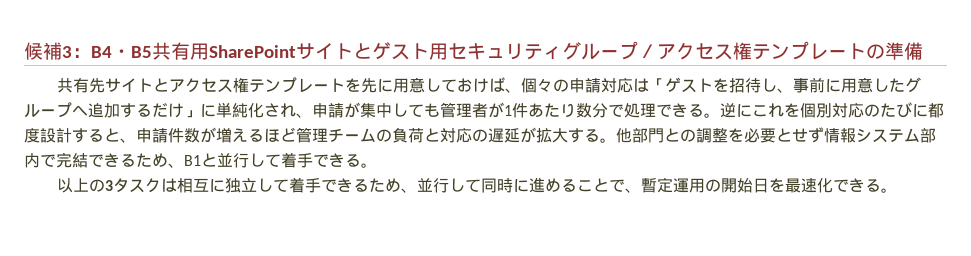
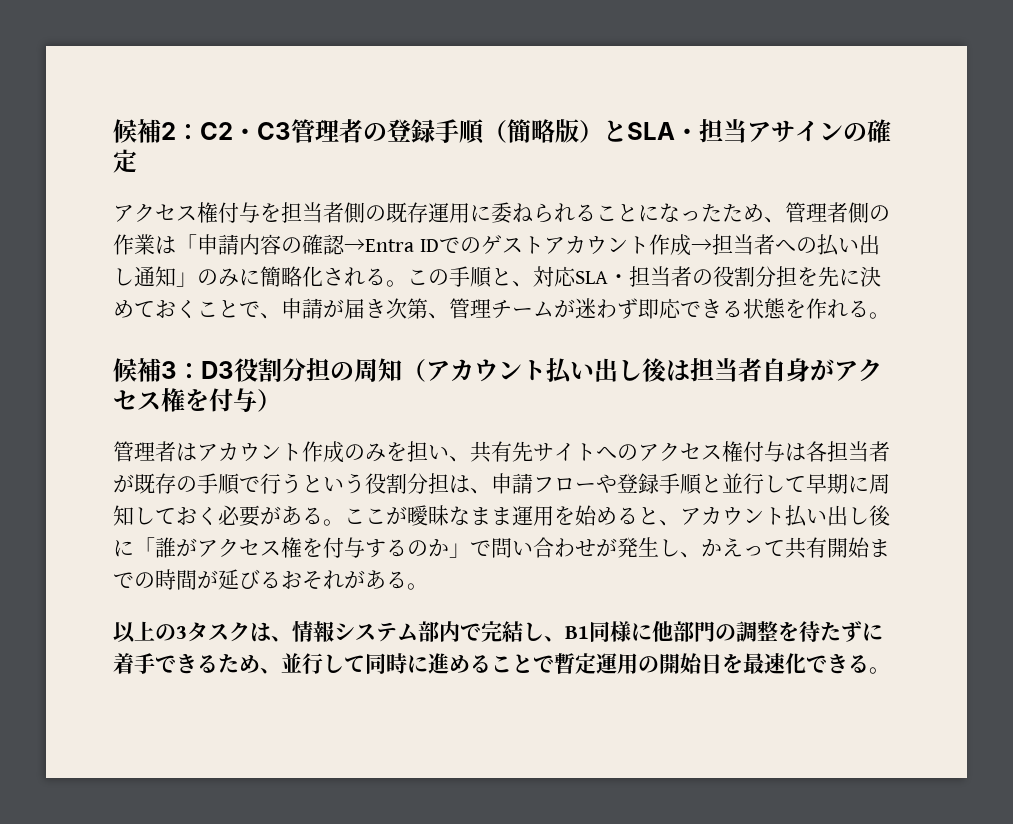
[24,41,923,60] 候補3：B4・B5共有用SharePointサイトとゲスト用セキュリティグループ／アクセス権テンプレートの準備 // -> [113,119,891,144] [113,149,137,173] [113,202,890,224] [113,234,880,256] [113,266,881,288] [113,298,890,319] [113,358,882,384] [113,388,281,412] [113,441,470,463] 候補2：C2・C3管理者の登録手順（簡略版）とSLA・担当アサインの確定 // アクセス権付与を担当者側の既存運用に委ねられることになったため、管理者側の作業は「申請内容の確認→Entra IDでのゲストアカウント作成→担当者への払い出し通知」のみに簡略化される。この手順と、対応SLA・担当者の役割分担を先に決めておくことで、申請が届き次第、管理チームが迷わず即応できる状態を作れる。 // 候補3：D3役割分担の周知（アカウント払い出し後は担当者自身がアクセス権を付与） // 管理者はアカウント作成のみを担い、
[153,77,922,93] [24,102,944,118] [24,127,824,143] とアクセス権テンプレートを先に用意しておけば、個々の申請対応は「ゲストを招待し、事前に用意したグループへ追加するだけ」に単純化され、申請が集中しても管理者が1件あたり数分で処理できる。逆にこれを個別対応のたびに都度設計すると、申請件数が増えるほど管理チームの負荷と対応の遅延が拡大する。他部門との調整を必要とせず -> [596,441,890,462] [113,473,890,495] [113,505,891,527] [113,537,890,559] [113,569,428,590] [113,621,292,643] へのアクセス権付与は各担当者が既存の手順で行うという役割分担は、申請フローや登録手順と並行して早期に周知しておく必要がある。ここが曖昧なまま運用を始めると、アカウント払い出し後に「誰がアクセス権を付与するのか」で問い合わせが発生し、かえって共有開始までの時間が延びるおそれがある。 // 以上の3タスクは、
[88,152,377,168] [57,178,290,193] できるため、B1と並行して着手できる。 // 以上の3タスクは相互に独立して -> [523,620,883,642] し、B1同様に他部門の調整を待たずに
[625,188,642,193] 、 -> (554, 664) none

